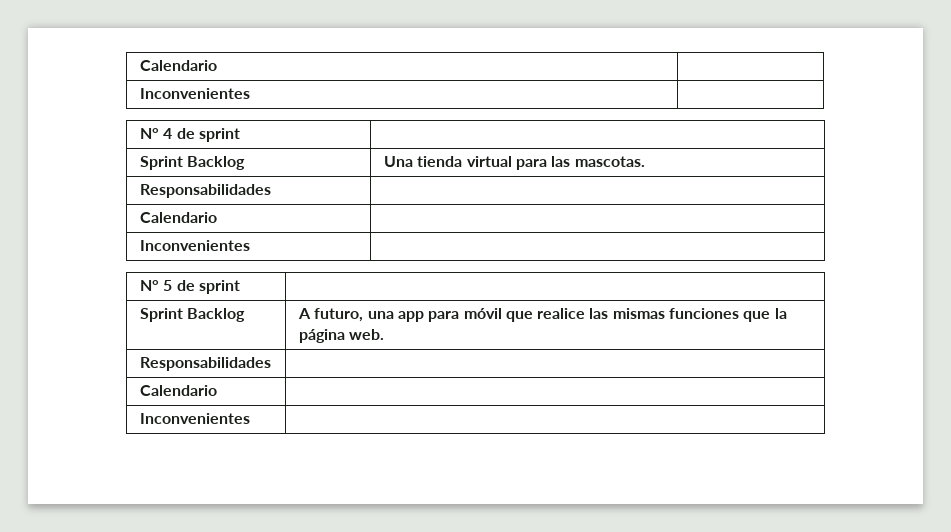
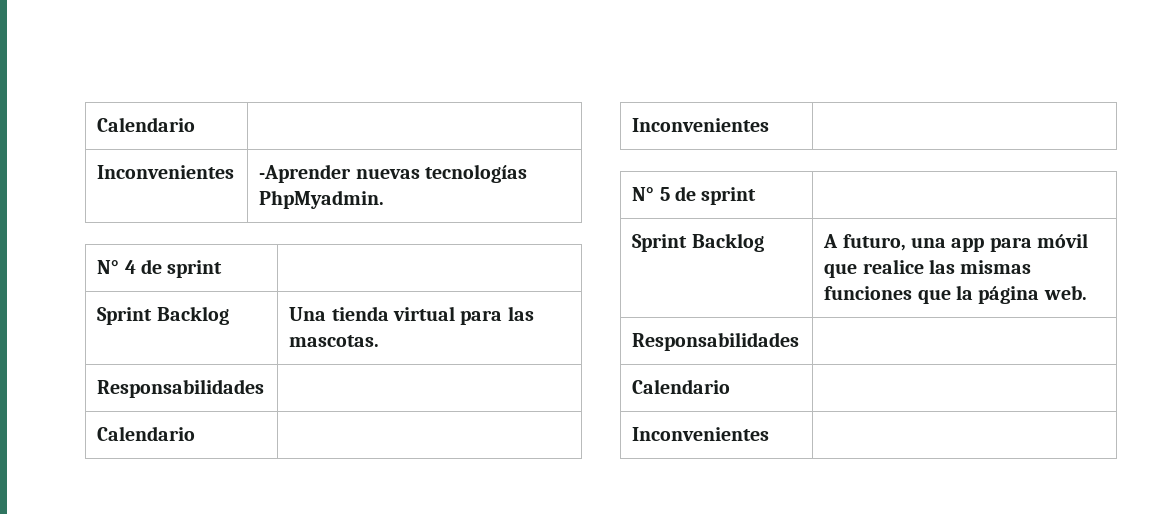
[139,60,217,71] [139,88,250,99] Calendario | // Inconvenientes | -> [97,117,196,132] [97,165,235,179] [259,164,528,183] [259,190,385,209] Calendario | // Inconvenientes | -Aprender nuevas tecnologías PhpMyadmin.

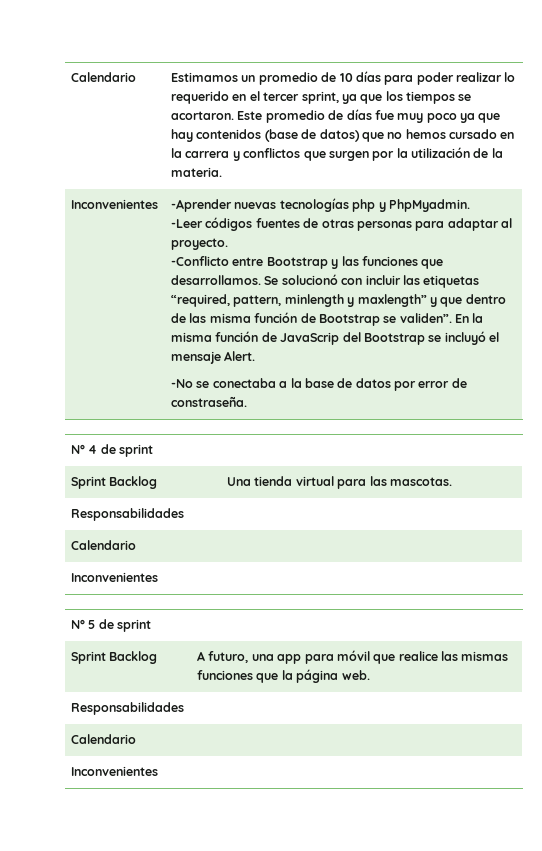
[97,117,196,132] Calendario | -> [71,72,137,82] [171,71,516,85] [171,91,472,104] [171,109,501,123] [171,129,515,142] [171,147,503,161] [171,167,223,177] Calendario | Estimamos un promedio de 10 días para poder realizar lo requerido en el tercer sprint, ya que los tiempos se acortaron. Este promedio de días fue muy poco ya que hay contenidos (base de datos) que no hemos cursado en la carrera y conflictos que surgen por la utilización de la materia.
(528, 173) none -> [352,199,386,212] php y
(385, 199) none -> [171,217,513,231] [171,238,229,250] [171,256,444,269] [171,274,480,288] [171,294,506,307] [171,312,484,326] [171,331,500,345] [171,351,256,364] [171,378,467,391] [171,396,248,407] // -Leer códigos fuentes de otras personas para adaptar al proyecto. // -Conflicto entre Bootstrap y las funciones que desarrollamos. Se solucionó con incluir las etiquetas “required, pattern, minlength y maxlength” y que dentro de las misma función de Bootstrap se validen”. En la misma función de JavaScrip del Bootstrap se incluyó el mensaje Alert. // -No se conectaba a la base de datos por error de constraseña.

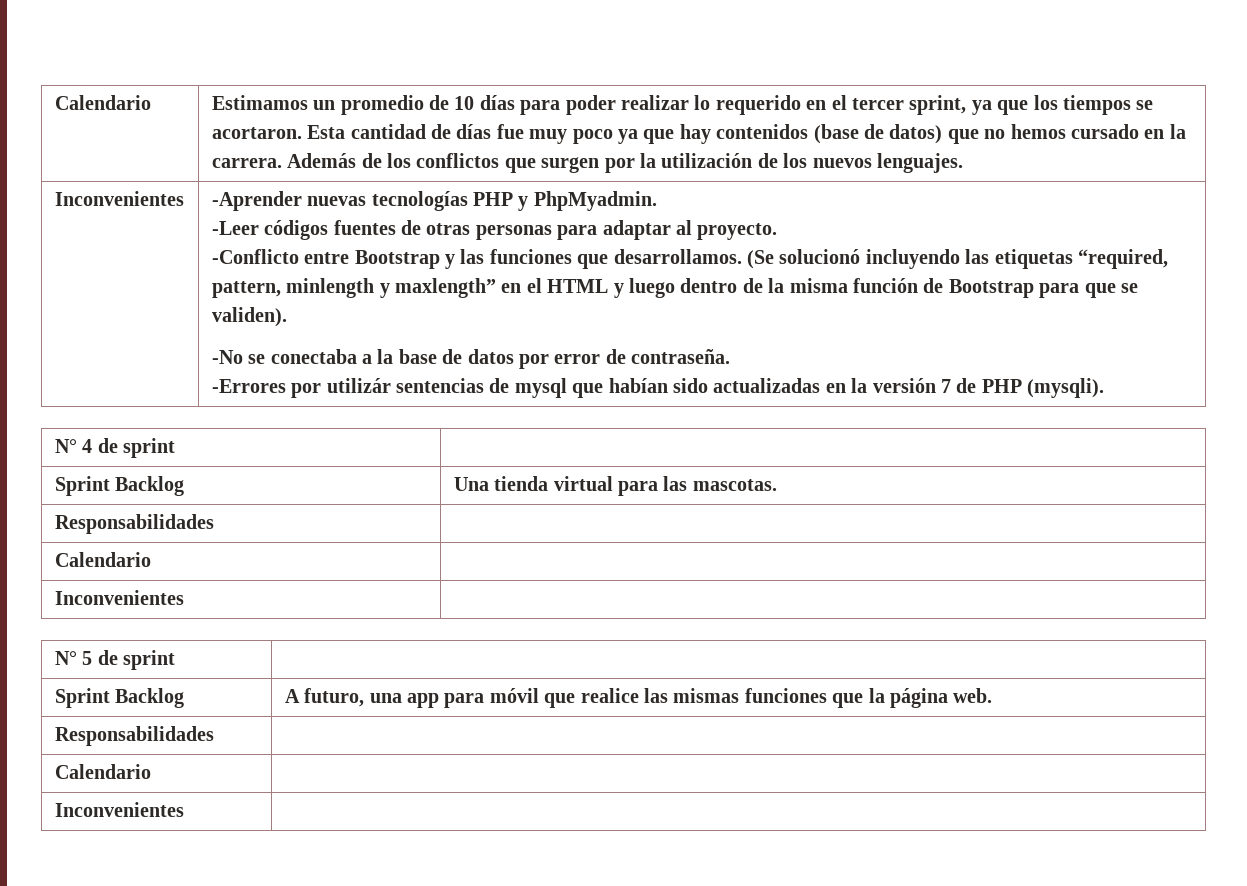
[237,110,325,123] Este promedio -> [307,124,426,139] Esta cantidad
[185,151,240,161] carrera y -> [211,153,412,168] carrera. Además de los
[491,148,503,158] [171,167,223,177] la materia. -> [783,153,964,173] los nuevos lenguajes.
[352,199,376,212] php -> [473,192,514,206] PHP
[264,274,401,285] Se solucionó con incluir -> [747,249,960,269] (Se solucionó incluyendo
[429,297,463,307] y que -> [501,278,676,298] en el HTML y luego
[189,313,207,323] las -> [768,278,785,293] la
[383,313,484,323] [171,331,500,345] [171,351,256,364] se validen”. En la misma función de JavaScrip del Bootstrap se incluyó el mensaje Alert. -> [1039,283,1139,298] [211,307,287,327] para que se validen).
[171,396,248,407] constraseña. -> [631,349,731,364] [211,378,1105,398] contraseña. // -Errores por utilizár sentencias de mysql que habían sido actualizadas en la versión 7 de PHP (mysqli).

